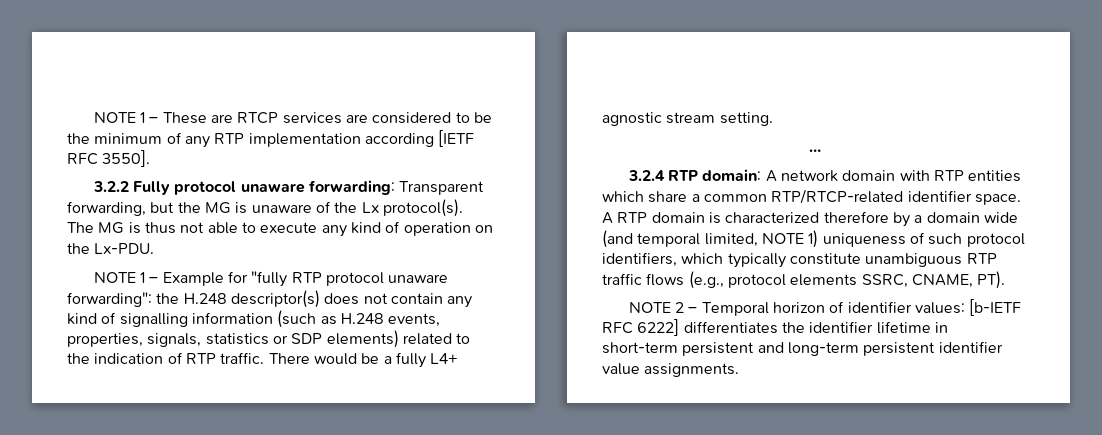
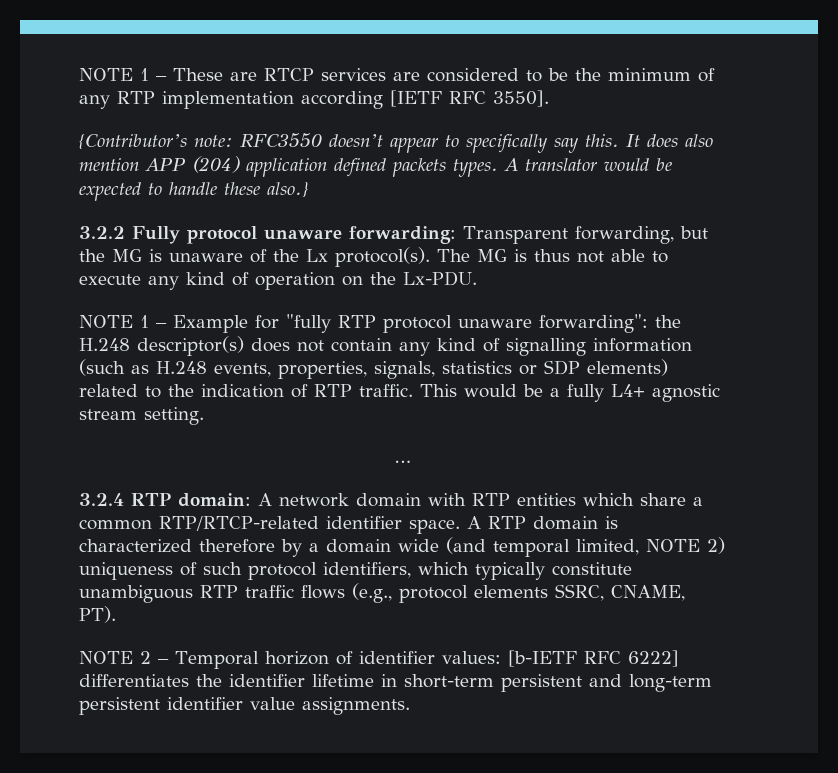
(151, 158) none -> [79,133,713,153] [79,156,672,177] [79,182,308,201] // {Contributor’s note: RFC3550 doesn’t appear to specifically say this. It does also mention APP (204) application defined packets types. A translator would be expected to handle these also.}
[268,353,310,364] There -> [420,384,457,397] This
[808,230,819,248] 1) -> [707,537,725,554] 2)

